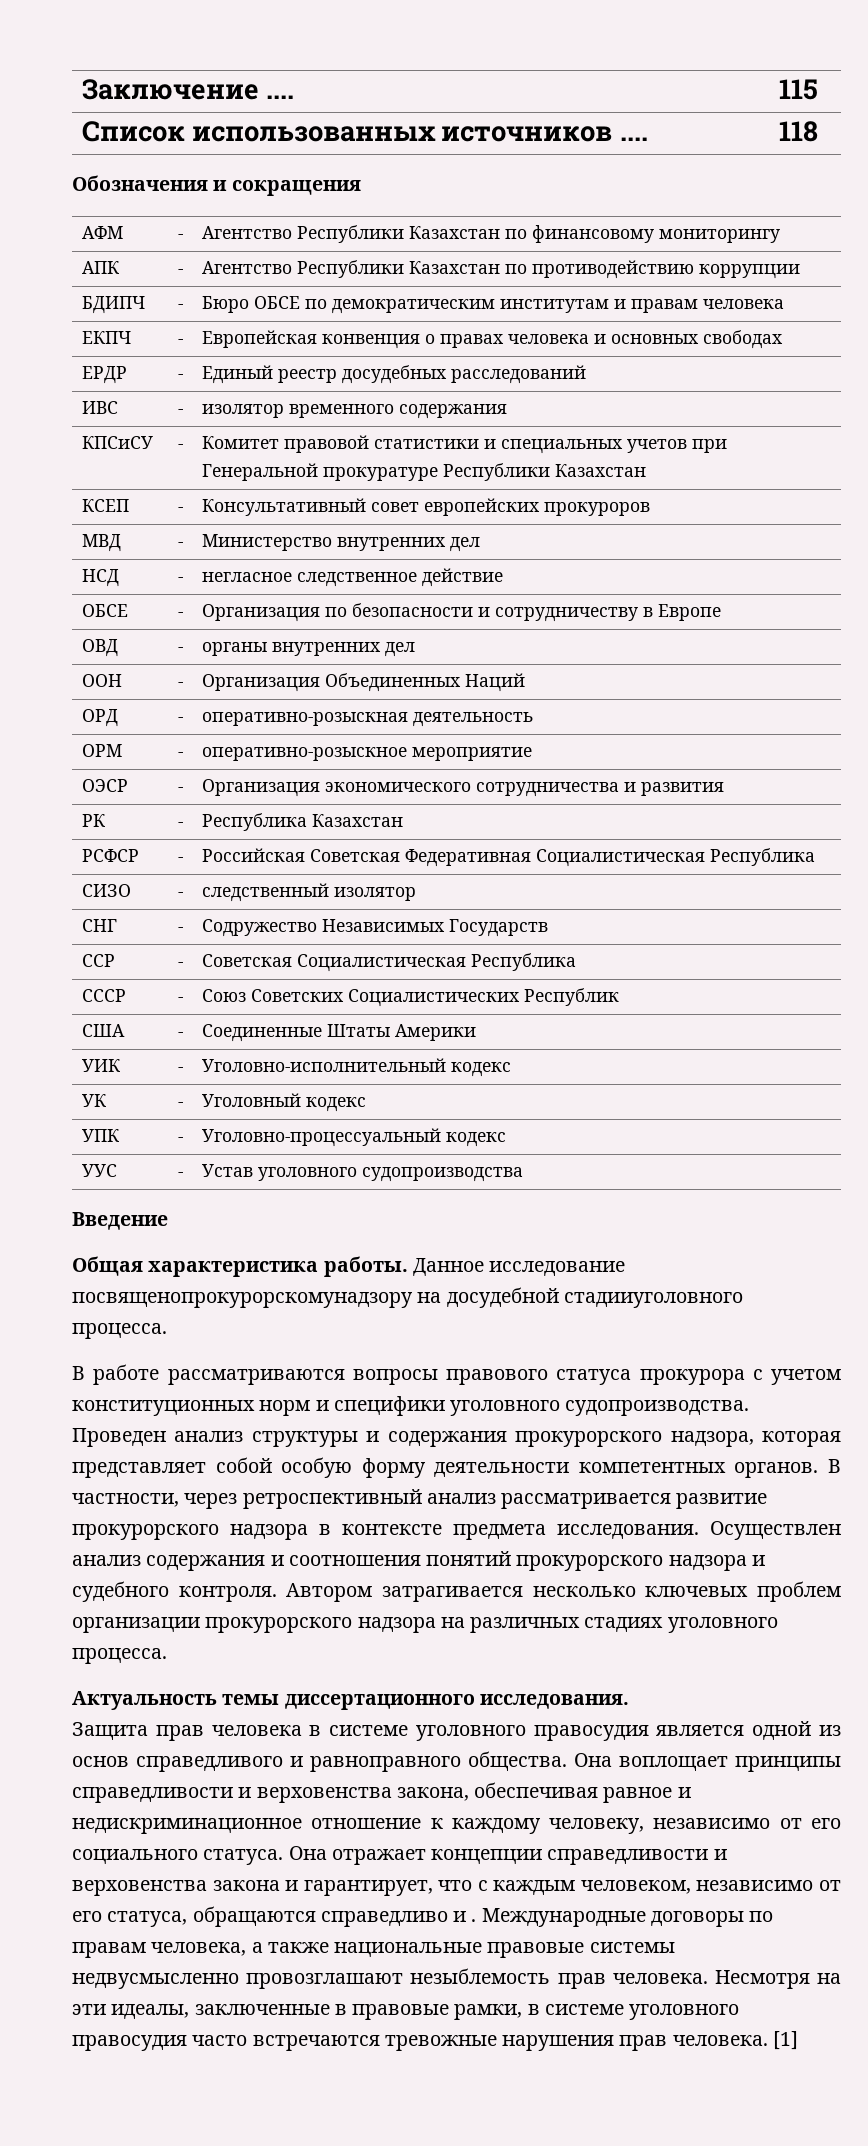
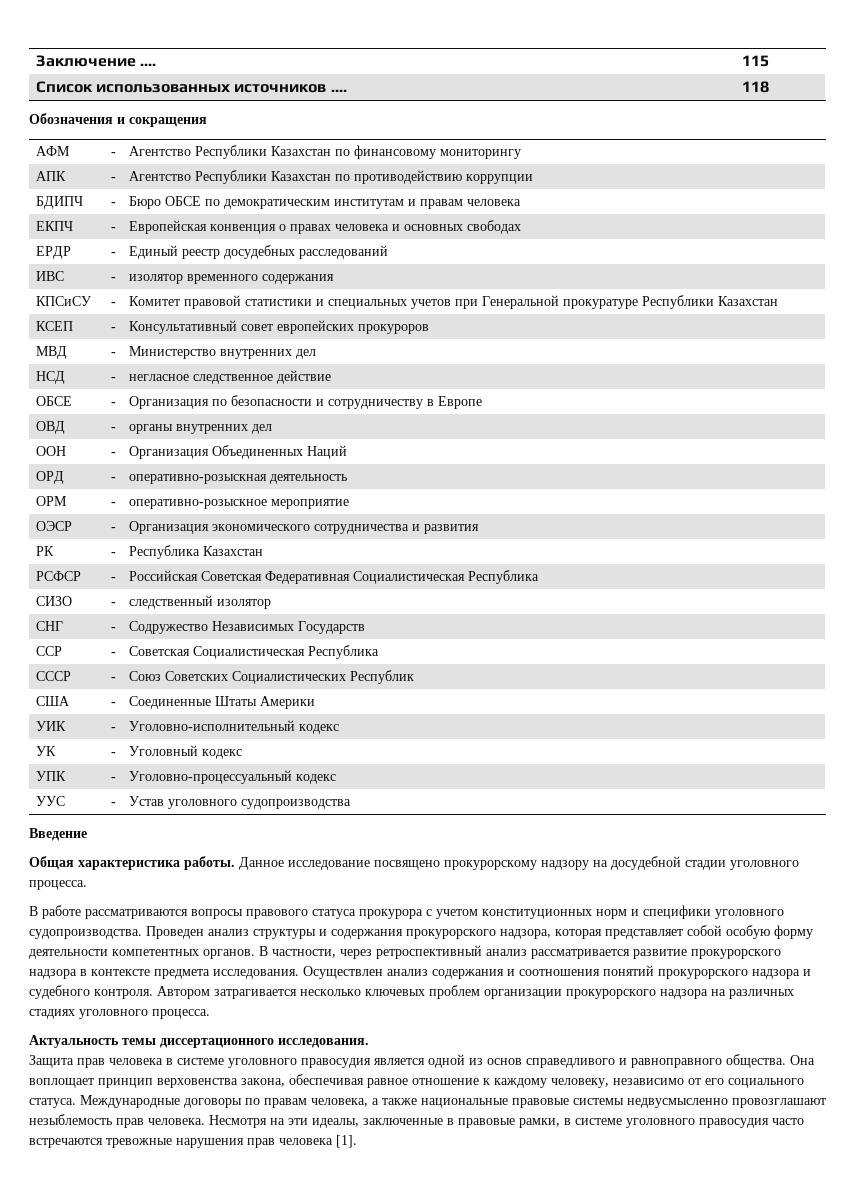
[72,1287,743,1308] посвященопрокурорскомунадзору на досудебной стадииуголовного -> [374,856,799,870] посвящено прокурорскому надзору на досудебной стадии уголовного
[735,1756,841,1772] [72,1787,252,1803] принципы справедливости и -> [98,1078,153,1088] принцип
[677,1787,691,1798] [72,1818,302,1834] и недискриминационное -> (408, 1083) none
[288,1846,727,1865] [72,1880,841,1896] [72,1906,477,1927] Она отражает концепции справедливости и верховенства закона и гарантирует, что с каждым человеком, независимо от его статуса, обращаются справедливо и . -> (76, 1103) none
[672,2031,798,2050] человека. [1] -> [279,1135,357,1148] человека [1].

